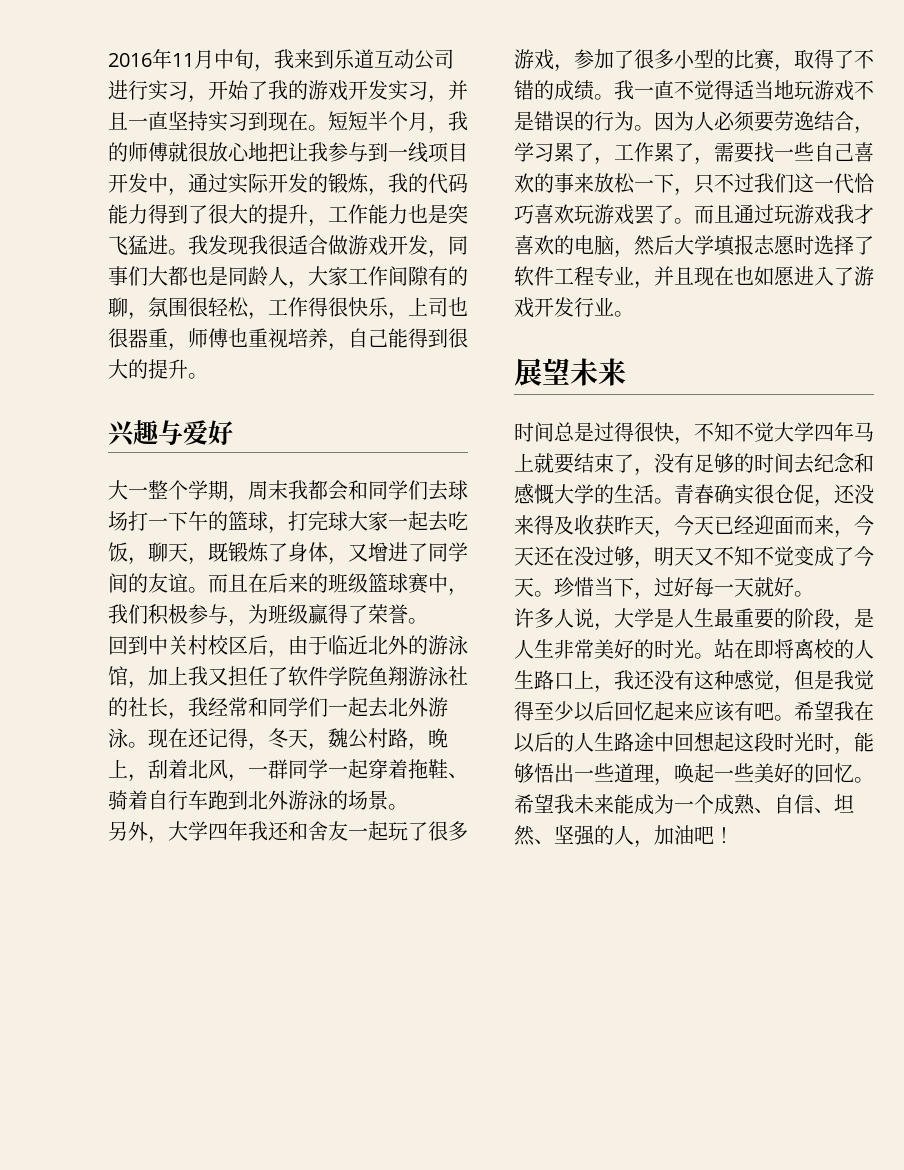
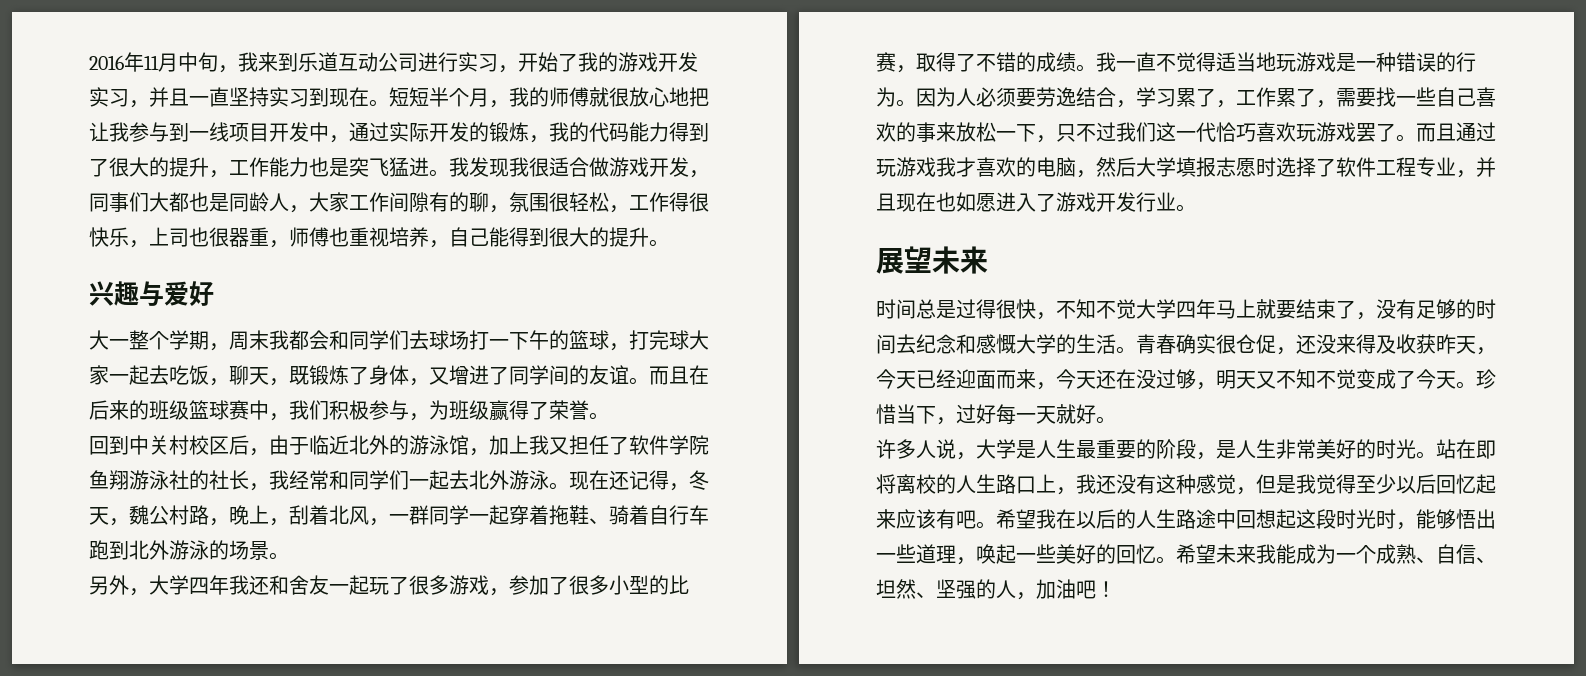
[854,80,874,100] [514,111,534,131] 不是 -> [1336,52,1396,72] 是一种
[554,794,614,814] 我未来 -> [1216,544,1276,564] 未来我

